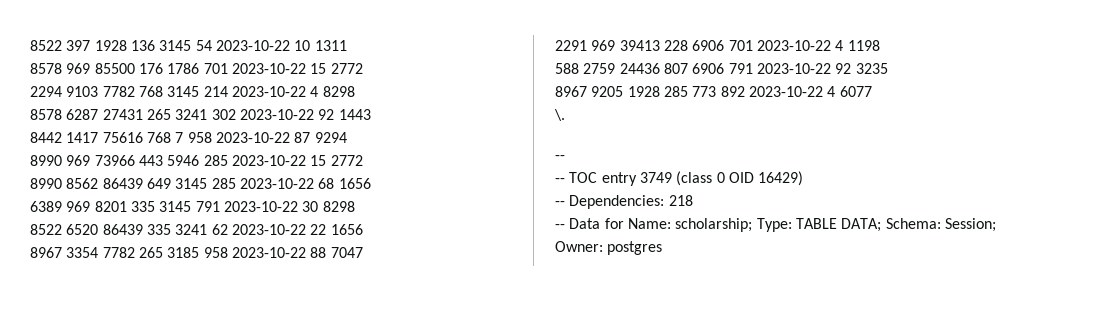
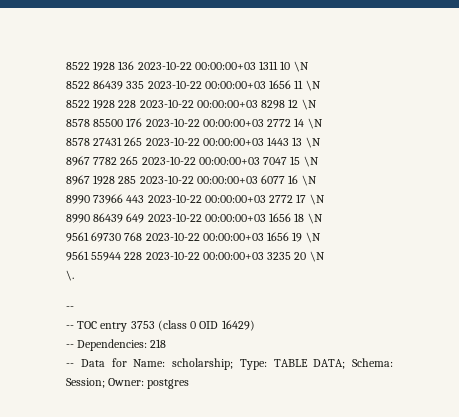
[30,40,91,51] 8522 397 -> [66,62,90,70] 8522
[159,40,347,51] [30,63,91,74] 3145 54 2023-10-22 10 1311 // 8578 969 -> [137,61,309,72] [66,80,321,91] [66,99,317,110] [66,119,90,127] 2023-10-22 00:00:00+03 1311 10 \N // 8522 86439 335 2023-10-22 00:00:00+03 1656 11 \N // 8522 1928 228 2023-10-22 00:00:00+03 8298 12 \N // 8578
[167,63,363,74] [30,86,355,97] [30,109,99,120] 1786 701 2023-10-22 15 2772 // 2294 9103 7782 768 3145 214 2023-10-22 4 8298 // 8578 6287 -> [145,118,323,129] [66,138,90,146] 2023-10-22 00:00:00+03 2772 14 \N // 8578
[175,109,371,120] [30,132,347,143] [30,155,91,166] 3241 302 2023-10-22 92 1443 // 8442 1417 75616 768 7 958 2023-10-22 87 9294 // 8990 969 -> [145,137,321,148] [66,156,319,167] [66,175,317,186] [66,195,90,204] 2023-10-22 00:00:00+03 1443 13 \N // 8967 7782 265 2023-10-22 00:00:00+03 7047 15 \N // 8967 1928 285 2023-10-22 00:00:00+03 6077 16 \N // 8990
[167,155,363,166] [30,178,99,189] 5946 285 2023-10-22 15 2772 // 8990 8562 -> [147,194,325,205] [66,214,90,223] 2023-10-22 00:00:00+03 2772 17 \N // 8990
[175,178,371,189] [30,201,355,212] [30,224,363,235] [30,247,363,258] [555,40,880,51] [555,63,888,74] [555,86,872,97] 3145 285 2023-10-22 68 1656 // 6389 969 8201 335 3145 791 2023-10-22 30 8298 // 8522 6520 86439 335 3241 62 2023-10-22 22 1656 // 8967 3354 7782 265 3185 958 2023-10-22 88 7047 // 2291 969 39413 228 6906 701 2023-10-22 4 1198 // 588 2759 24436 807 6906 791 2023-10-22 92 3235 // 8967 9205 1928 285 773 892 2023-10-22 4 6077 -> [147,213,323,224] [66,232,321,243] [66,251,325,262] 2023-10-22 00:00:00+03 1656 18 \N // 9561 69730 768 2023-10-22 00:00:00+03 1656 19 \N // 9561 55944 228 2023-10-22 00:00:00+03 3235 20 \N
[639,172,672,183] 3749 -> [130,321,155,329] 3753

